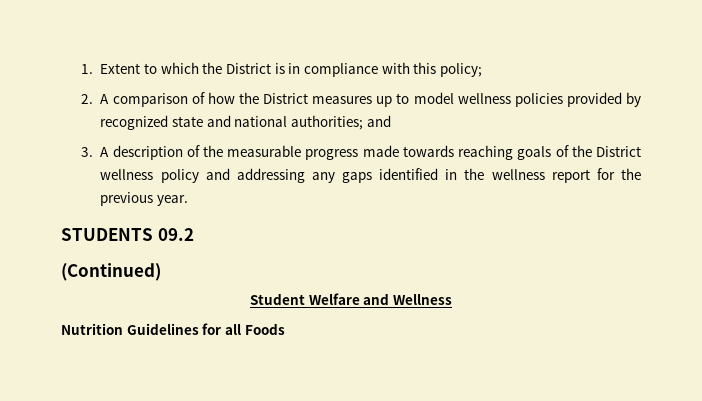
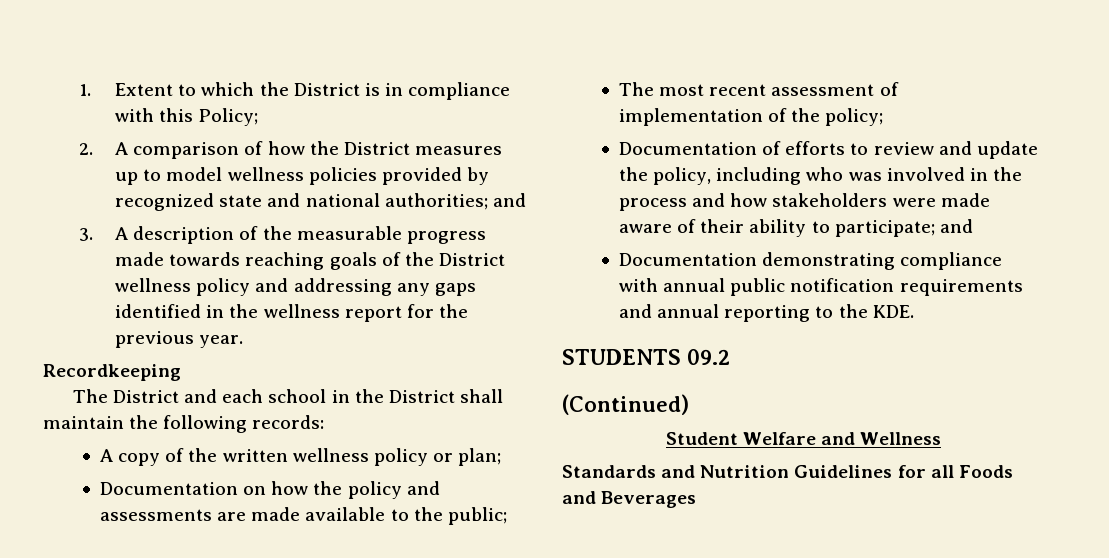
[439,63,482,77] policy; -> [198,108,259,126] Policy;
(189, 200) none -> [43,364,181,381] [72,389,503,403] [43,415,325,433] [99,448,502,466] [99,481,440,499] [99,507,507,525] [618,82,899,96] [618,108,884,126] [618,141,1038,159] [618,167,1022,185] [618,193,990,211] [618,219,973,237] [618,252,1003,270] [618,278,1023,296] [618,304,914,322] // Recordkeeping // The District and each school in the District shall maintain the following records: // A copy of the written wellness policy or plan; // Documentation on how the policy and assessments are made available to the public; // The most recent assessment of implementation of the policy; // Documentation of efforts to review and update the policy, including who was involved in the process and how stakeholders were made aware of their ability to participate; and // Documentation demonstrating compliance with annual public notification requirements and annual reporting to the KDE.
(452, 299) none -> [562,465,696,478] Standards and
(285, 329) none -> [562,491,697,508] and Beverages

